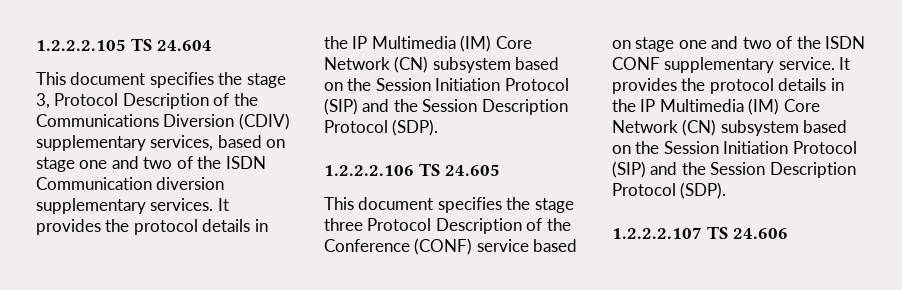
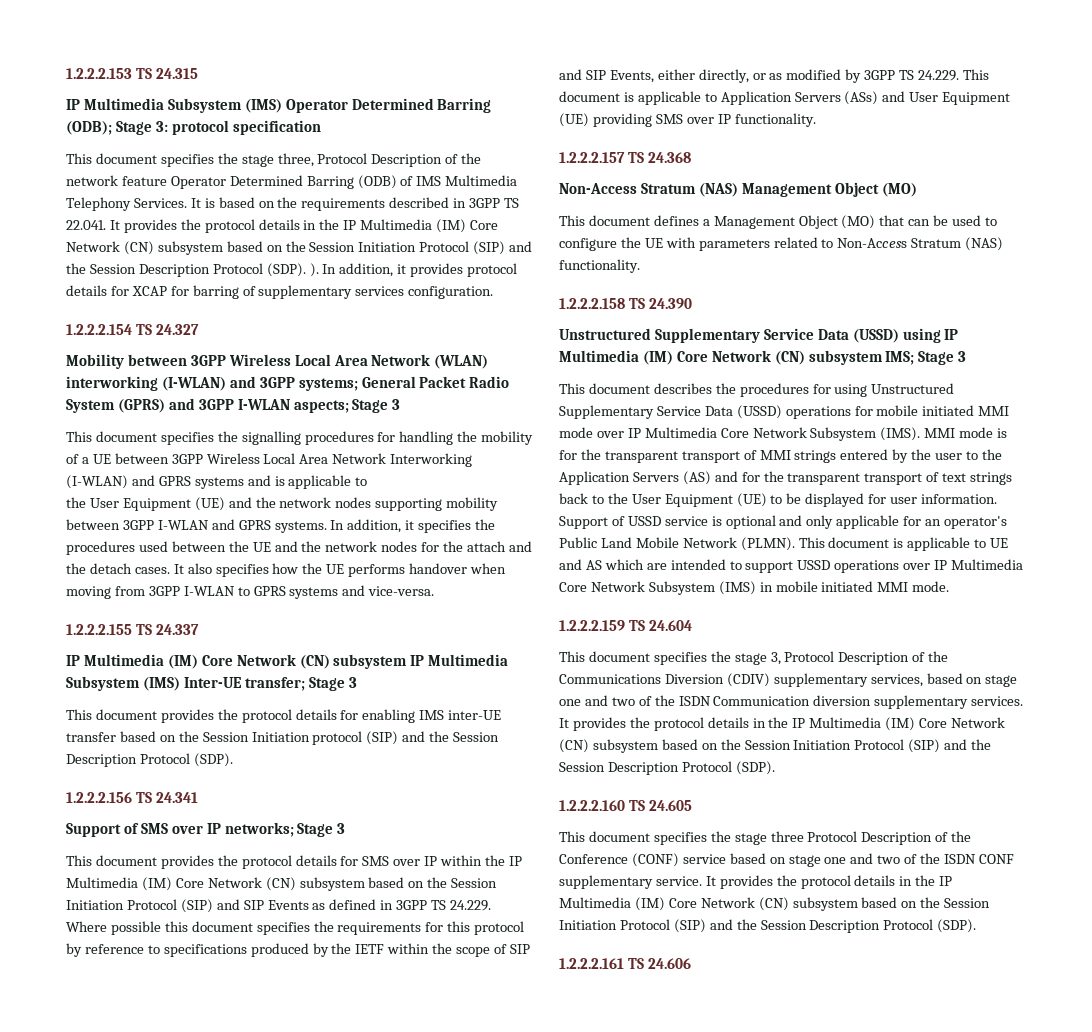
[36,39,126,51] 1.2.2.2.105 -> [66,68,198,79] [66,98,492,113] [66,120,321,135] [66,153,482,167] [66,175,518,189] [66,197,520,211] [66,219,499,233] [66,241,533,255] [66,263,518,277] [66,285,494,299] [66,324,199,335] [66,354,489,369] [66,376,510,391] [66,398,401,413] [66,431,534,445] [66,453,473,467] [66,475,368,489] [66,497,499,511] [66,519,496,533] [66,541,532,555] [66,563,507,577] [66,585,435,599] [66,624,199,635] [66,654,509,669] [66,676,357,691] [66,709,502,723] [66,731,500,745] [66,753,233,767] [66,792,198,803] [66,822,346,837] [66,855,522,869] [66,877,498,891] [66,899,492,913] [66,921,525,935] [66,943,530,957] [559,69,989,83] [559,91,1011,105] [559,113,816,127] [559,152,691,163] [559,182,917,197] [559,215,998,229] [559,237,1004,251] [559,259,640,273] [559,298,692,309] [559,328,959,343] [559,350,967,365] [559,383,955,397] [559,405,1010,419] [559,427,1008,441] [559,449,1002,463] [559,471,1013,485] [559,493,998,507] [559,515,1008,529] [559,537,1009,551] [559,559,1024,573] [559,581,950,595] [559,620,625,631] 1.2.2.2.153 TS 24.315 // IP Multimedia Subsystem (IMS) Operator Determined Barring (ODB); Stage 3: protocol specification // This document specifies the stage three, Protocol Description of the network feature Operator Determined Barring (ODB) of IMS Multimedia Telephony Services. It is based on the requirements described in 3GPP TS 22.041. It provides the protocol details in the IP Multimedia (IM) Core Network (CN) subsystem based on the Session Initiation Protocol (SIP) and the Session Description Protocol (SDP). ). In addition, it provides protocol details for XCAP for barring of supplementary services configuration. // 1.2.2.2.154 TS 24.327 // Mobility between 3GPP Wireless Local Area Network (WLAN) interworking (I-WLAN) and 3GPP systems; General Packet Radio System (GPRS) and 3GPP I-WLAN aspects; Stage 3 // This document specifies the signalling procedures for handling the mobility of a UE between 3GPP Wireless Local Area Network Interworking (I-WLAN) and GPRS systems and is applicable to // the User Equipment (UE) and the network nodes supporting mobility between 3GPP I-WLAN and GPRS systems. In addition, it specifies the procedures used between the UE and the network nodes for the attach and the detach cases. It also specifies how the UE performs handover when moving from 3GPP I-WLAN to GPRS systems and vice-versa. // 1.2.2.2.155 TS 24.337 // IP Multimedia (IM) Core Network (CN) subsystem IP Multimedia Subsystem (IMS) Inter-UE transfer; Stage 3 // This document provides the protocol details for enabling IMS inter-UE transfer based on the Session Initiation protocol (SIP) and the Session Description Protocol (SDP). // 1.2.2.2.156 TS 24.341 // Support of SMS over IP networks; Stage 3 // This document provides the protocol details for SMS over IP within the IP Multimedia (IM) Core Network (CN) subsystem based on the Session Initiation Protocol (SIP) and SIP Events as defined in 3GPP TS 24.229. Where possible this document specifies the requirements for this protocol by reference to specifications produced by the IETF within the scope of SIP and SIP Events, either directly, or as modified by 3GPP TS 24.229. This document is applicable to Application Servers (ASs) and User Equipment (UE) providing SMS over IP functionality. // 1.2.2.2.157 TS 24.368 // Non-Access Stratum (NAS) Management Object (MO) // This document defines a Management Object (MO) that can be used to configure the UE with parameters related to Non-Access Stratum (NAS) functionality. // 1.2.2.2.158 TS 24.390 // Unstructured Supplementary Service Data (USSD) using IP Multimedia (IM) Core Network (CN) subsystem IMS; Stage 3 // This document describes the procedures for using Unstructured Supplementary Service Data (USSD) operations for mobile initiated MMI mode over IP Multimedia Core Network Subsystem (IMS). MMI mode is for the transparent transport of MMI strings entered by the user to the Application Servers (AS) and for the transparent transport of text strings back to the User Equipment (UE) to be displayed for user information. Support of USSD service is optional and only applicable for an operator's Public Land Mobile Network (PLMN). This document is applicable to UE and AS which are intended to support USSD operations over IP Multimedia Core Network Subsystem (IMS) in mobile initiated MMI mode. // 1.2.2.2.159
[324,165,414,176] 1.2.2.2.106 -> [559,800,625,811] 1.2.2.2.160
[612,227,702,239] 1.2.2.2.107 -> [559,958,624,969] 1.2.2.2.161

